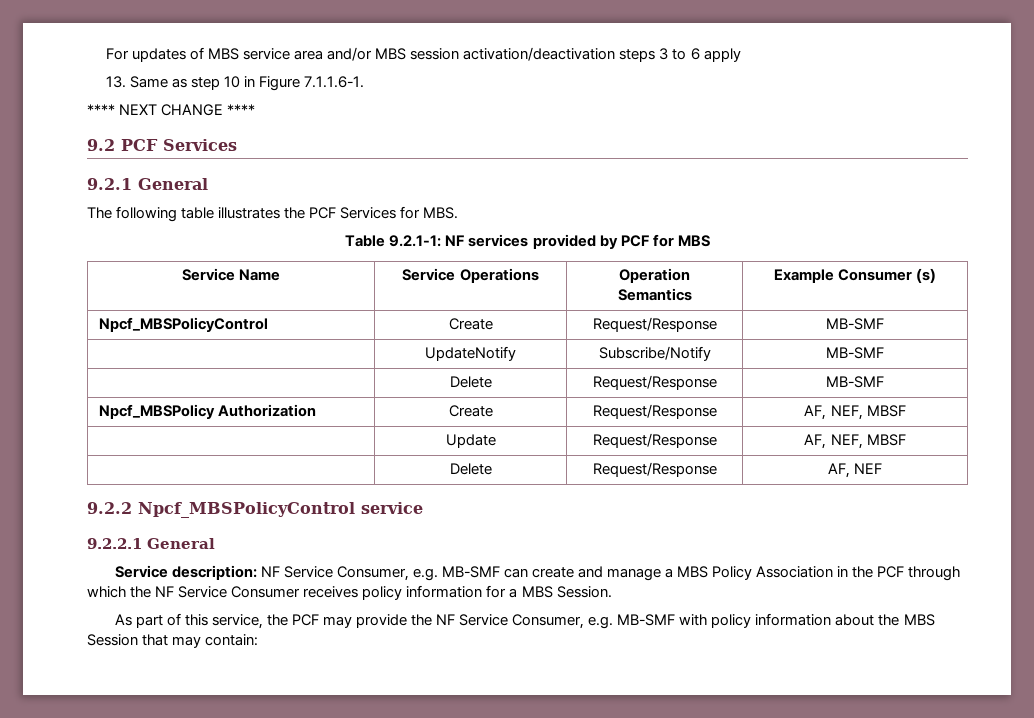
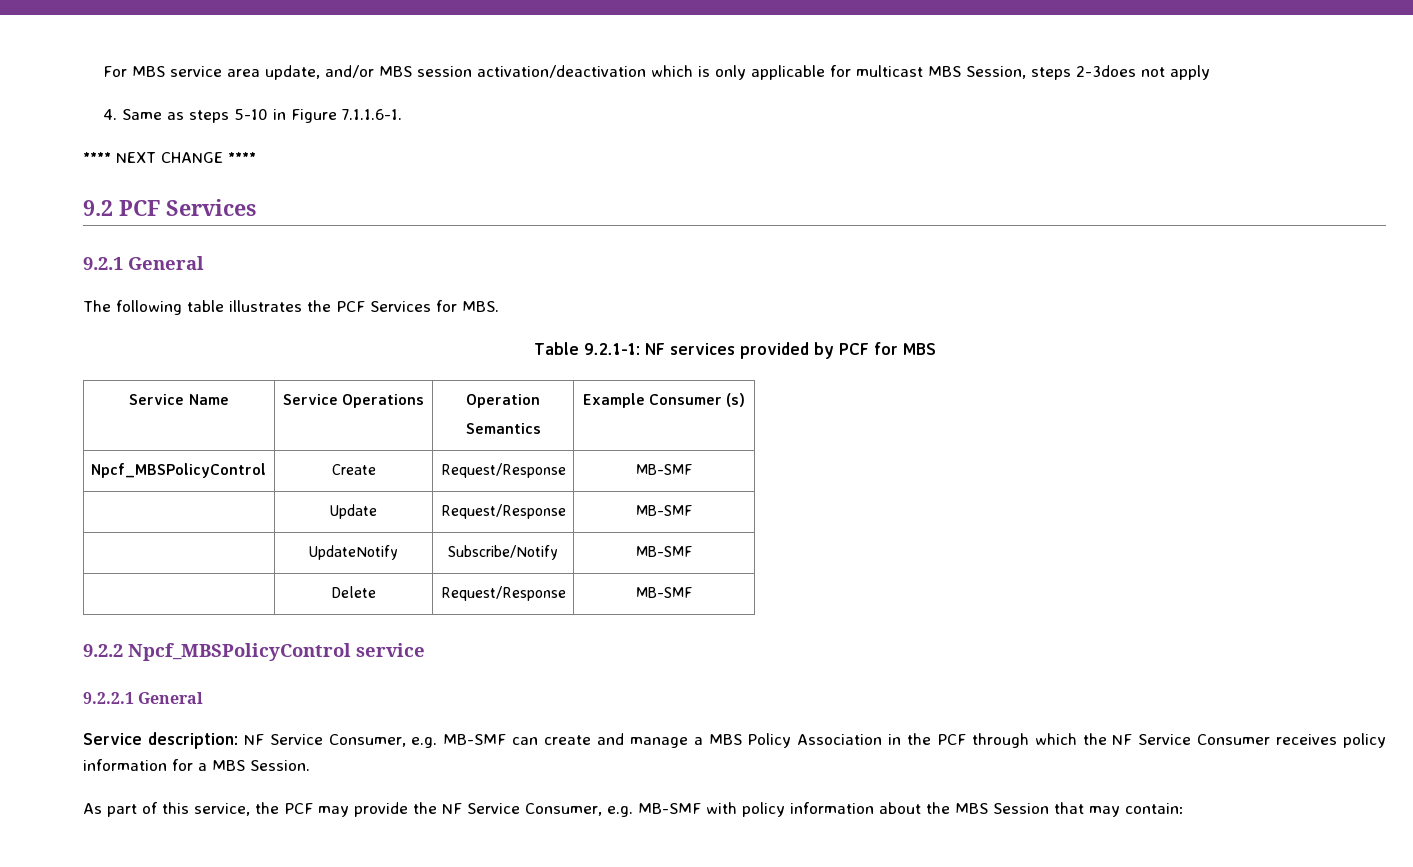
[131,47,204,62] updates of -> (128, 71) none
(324, 55) none -> [265,65,321,80] update,
[619,48,700,62] steps 3 to 6 -> [651,65,1166,80] which is only applicable for multicast MBS Session, steps 2-3does not
[105,76,126,88] 13. -> [103,109,118,120] 4.
[191,76,241,90] step 10 -> [189,109,269,123] steps 5-10
(884, 324) none -> [330,504,377,519] [440,504,566,519] [635,505,693,516] // | Update | Request/Response | MB-SMF
[98,404,316,419] [448,405,493,417] [592,404,717,419] [804,405,906,420] [445,434,496,448] [592,433,717,448] [804,434,906,449] [449,463,492,475] [592,462,717,477] [827,463,883,478] // Npcf_MBSPolicy Authorization | Create | Request/Response | AF, NEF, MBSF // | Update | Request/Response | AF, NEF, MBSF // | Delete | Request/Response | AF, NEF -> (693, 592) none

